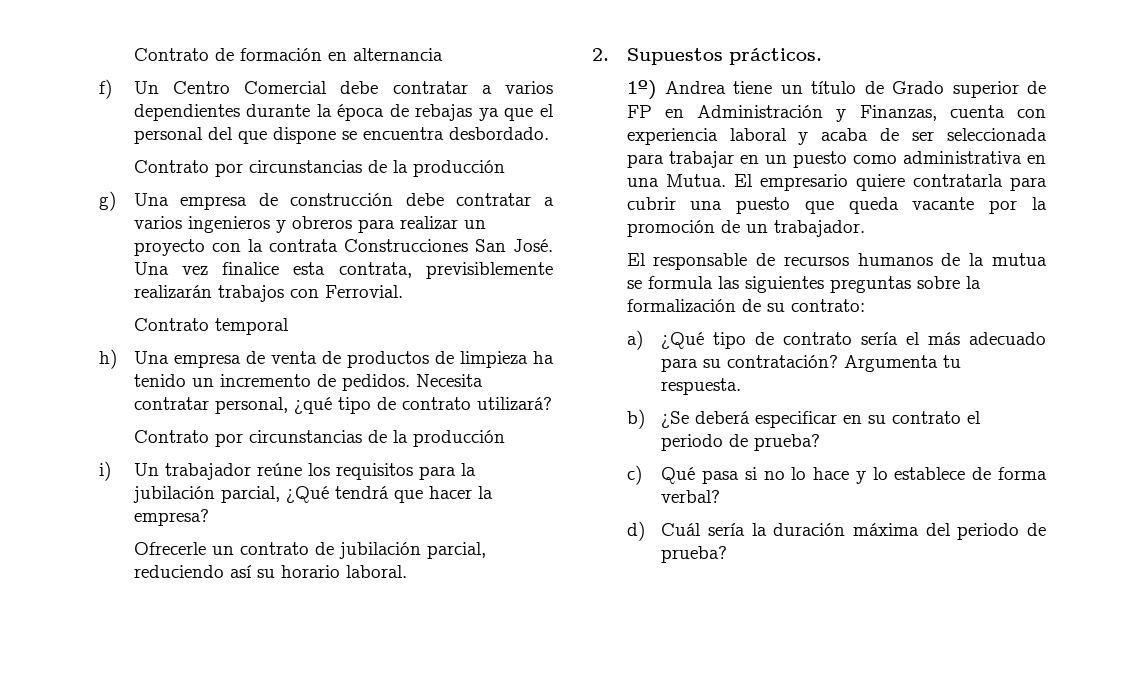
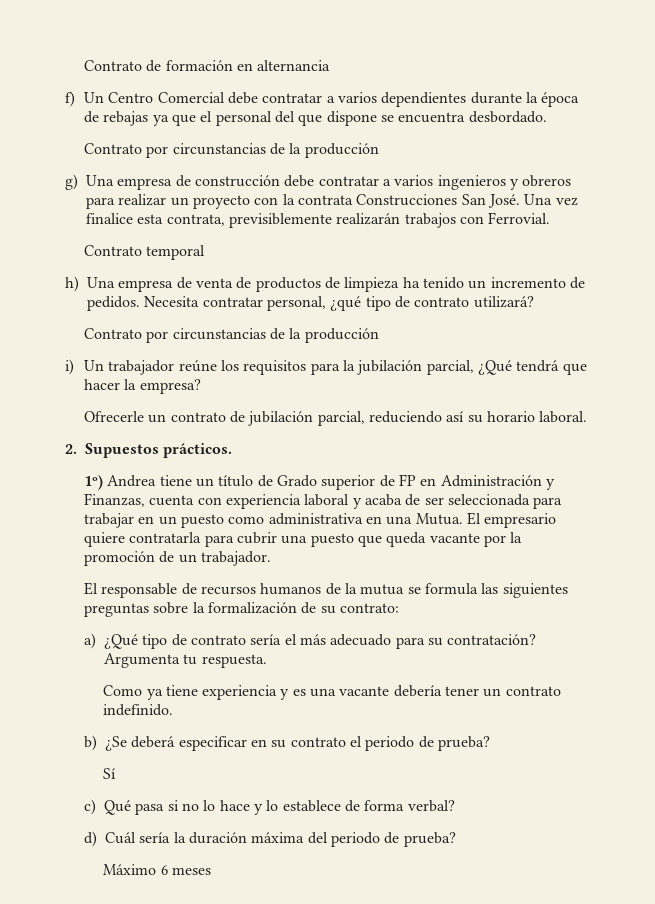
(742, 386) none -> [103,685,561,700] [103,704,174,716] // Como ya tiene experiencia y es una vacante debería tener un contrato indefinido.
(821, 442) none -> [103,768,117,779] // Sí
(728, 554) none -> [103,864,211,875] // Máximo 6 meses

